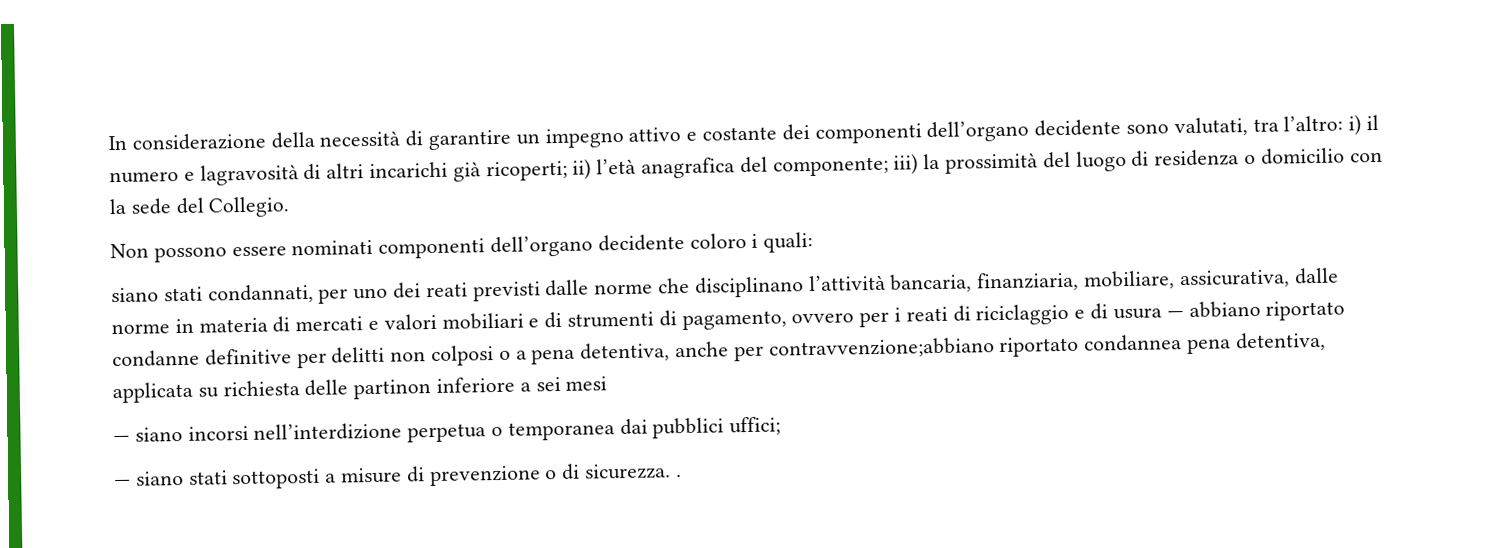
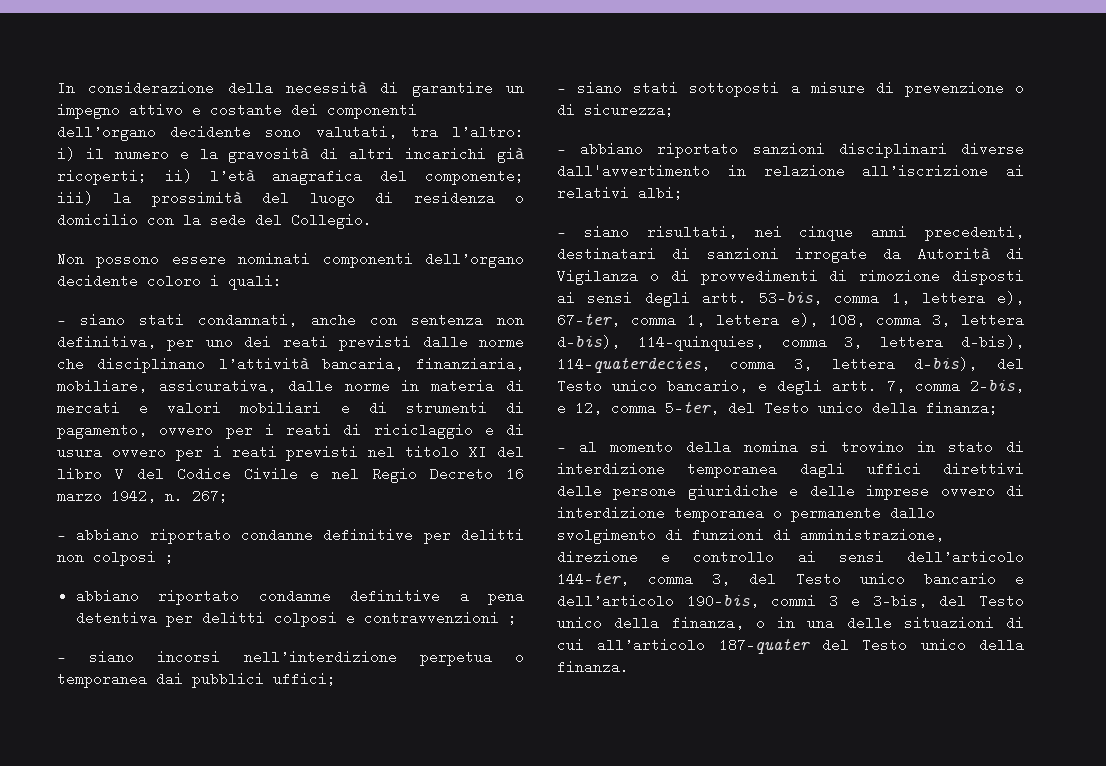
[199,164,299,186] lagravosità -> [199,147,310,163] la gravosità
(814, 242) none -> [57,321,66,325] —
(314, 293) none -> [311,313,524,327] [57,335,156,349] anche con sentenza non definitiva,
(1162, 313) none -> [111,445,525,461] [57,467,525,483] [57,489,228,503] ovvero per i reati previsti nel titolo XI del libro V del Codice Civile e nel Regio Decreto 16 marzo 1942, n. 267; //
[498,331,1326,365] [112,376,608,404] o a pena detentiva, anche per contravvenzione;abbiano riportato condannea pena detentiva, applicata su richiesta delle partinon inferiore a sei mesi -> [165,550,174,564] [75,589,524,605] [75,611,517,627] ; // abbiano riportato condanne definitive a pena detentiva per delitti colposi e contravvenzioni ;
[585,463,682,480] sicurezza. . -> [584,103,674,117] [557,142,1024,158] [557,164,1024,178] [557,186,683,200] [557,225,1024,241] [557,247,1024,263] [557,269,1024,285] [557,291,1024,307] [557,313,1024,327] [557,335,1024,351] [557,357,1024,373] [557,379,1024,395] [557,401,998,415] [557,440,1024,454] [557,462,1024,478] [557,484,1024,500] [557,506,935,522] [557,528,944,544] [557,550,1024,564] [557,572,1024,586] [557,594,1024,608] [557,616,1024,630] [557,638,1024,654] [557,660,629,674] sicurezza; // — abbiano riportato sanzioni disciplinari diverse dall'avvertimento in relazione all’iscrizione ai relativi albi; // — siano risultati, nei cinque anni precedenti, destinatari di sanzioni irrogate da Autorità di Vigilanza o di provvedimenti di rimozione disposti ai sensi degli artt. 53-bis, comma 1, lettera e), 67-ter, comma 1, lettera e), 108, comma 3, lettera d-bis), 114-quinquies, comma 3, lettera d-bis), 114-quaterdecies, comma 3, lettera d-bis), del Testo unico bancario, e degli artt. 7, comma 2-bis, e 12, comma 5-ter, del Testo unico della finanza; // — al momento della nomina si trovino in stato di interdizione temporanea dagli uffici direttivi delle persone giuridiche e delle imprese ovvero di interdizione temporanea o permanente dallo svolgimento di funzioni di amministrazione, direzione e controllo ai sensi dell’articolo 144-ter, comma 3, del Testo unico bancario e dell’articolo 190-bis, commi 3 e 3-bis, del Testo unico della finanza, o in una delle situazioni di cui all’articolo 187-quater del Testo unico della finanza.

